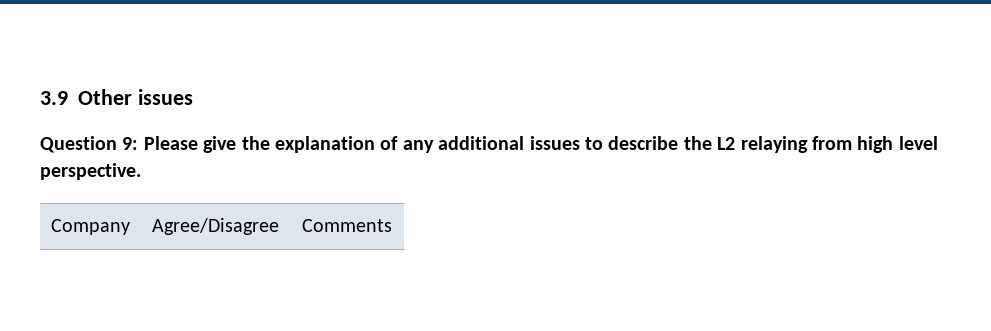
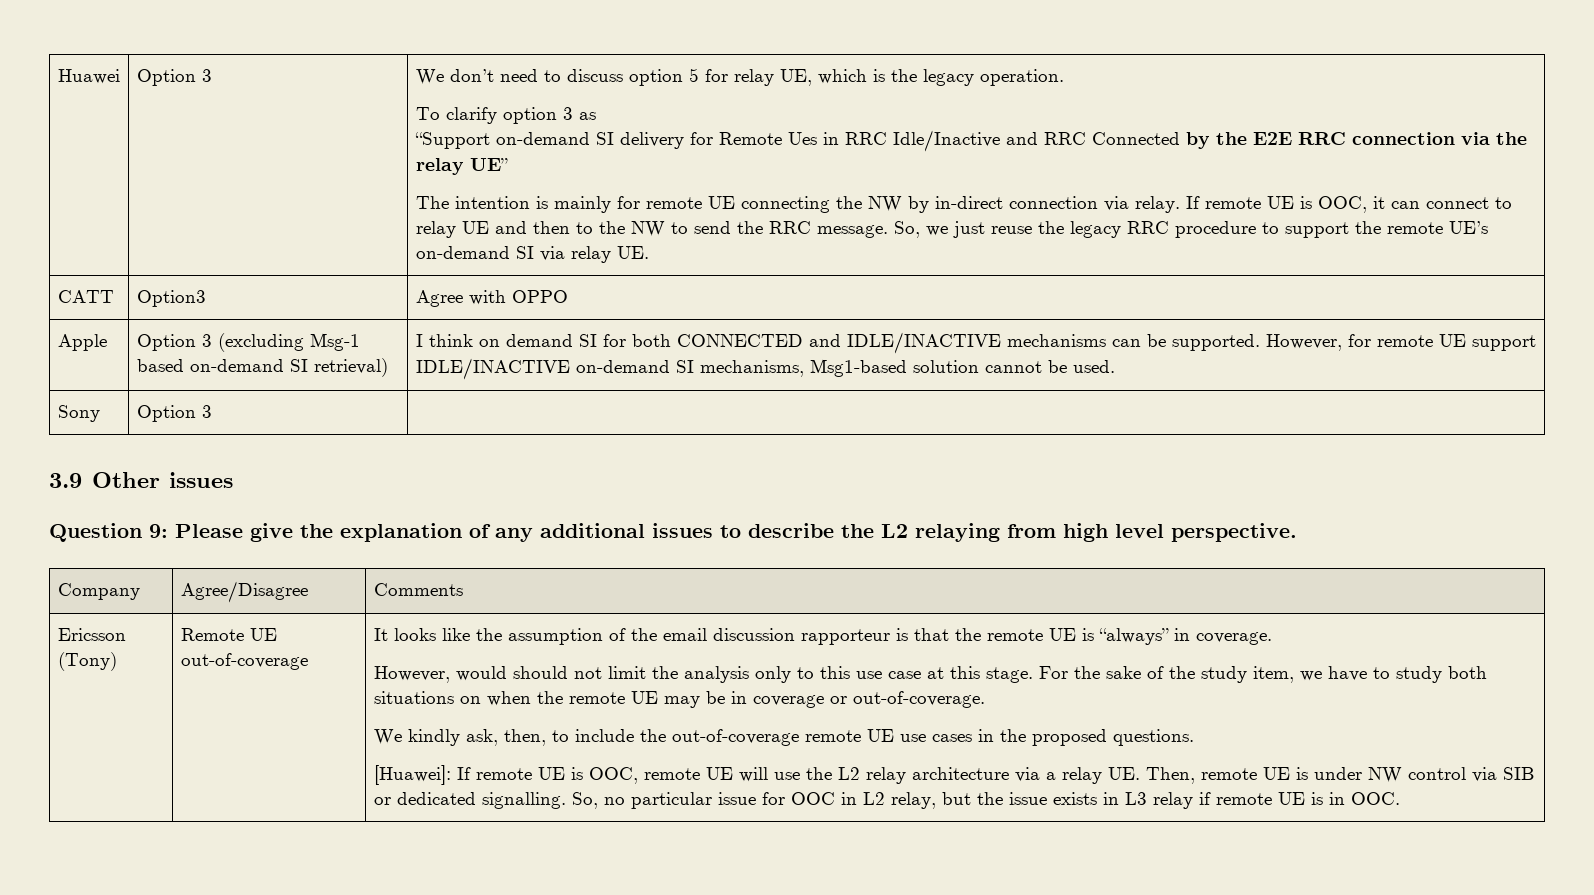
(40, 98) none -> [57,69,120,84] [136,69,212,86] [415,68,1064,86] [415,107,596,124] [414,130,1527,152] [415,158,508,175] [415,196,1512,213] [415,221,1488,238] [415,246,649,263] [57,290,114,303] [136,290,206,307] [415,290,568,307] [57,334,107,351] [136,333,360,352] [136,358,388,377] [415,332,1536,354] [415,358,1115,380] [57,405,100,422] [136,405,212,422] Huawei | Option 3 | We don’t need to discuss option 5 for relay UE, which is the legacy operation. // To clarify option 3 as // “Support on-demand SI delivery for Remote Ues in RRC Idle/Inactive and RRC Connected by the E2E RRC connection via the relay UE” // The intention is mainly for remote UE connecting the NW by in-direct connection via relay. If remote UE is OOC, it can connect to relay UE and then to the NW to send the RRC message. So, we just reuse the legacy RRC procedure to support the remote UE’s on-demand SI via relay UE. // CATT | Option3 | Agree with OPPO // Apple | Option 3 (excluding Msg-1 based on-demand SI retrieval) | I think on demand SI for both CONNECTED and IDLE/INACTIVE mechanisms can be supported. However, for remote UE support IDLE/INACTIVE on-demand SI mechanisms, Msg1-based solution cannot be used. // Sony | Option 3 | //
(392, 225) none -> [57,628,126,641] [57,652,117,671] [180,628,277,641] [180,653,308,670] [373,628,1272,645] [373,666,1487,683] [373,691,985,708] [373,729,1194,746] [373,765,1534,785] [373,792,1400,809] // Ericsson (Tony) | Remote UE out-of-coverage | It looks like the assumption of the email discussion rapporteur is that the remote UE is “always” in coverage. // However, would should not limit the analysis only to this use case at this stage. For the sake of the study item, we have to study both situations on when the remote UE may be in coverage or out-of-coverage. // We kindly ask, then, to include the out-of-coverage remote UE use cases in the proposed questions. // [Huawei]: If remote UE is OOC, remote UE will use the L2 relay architecture via a relay UE. Then, remote UE is under NW control via SIB or dedicated signalling. So, no particular issue for OOC in L2 relay, but the issue exists in L3 relay if remote UE is in OOC.

